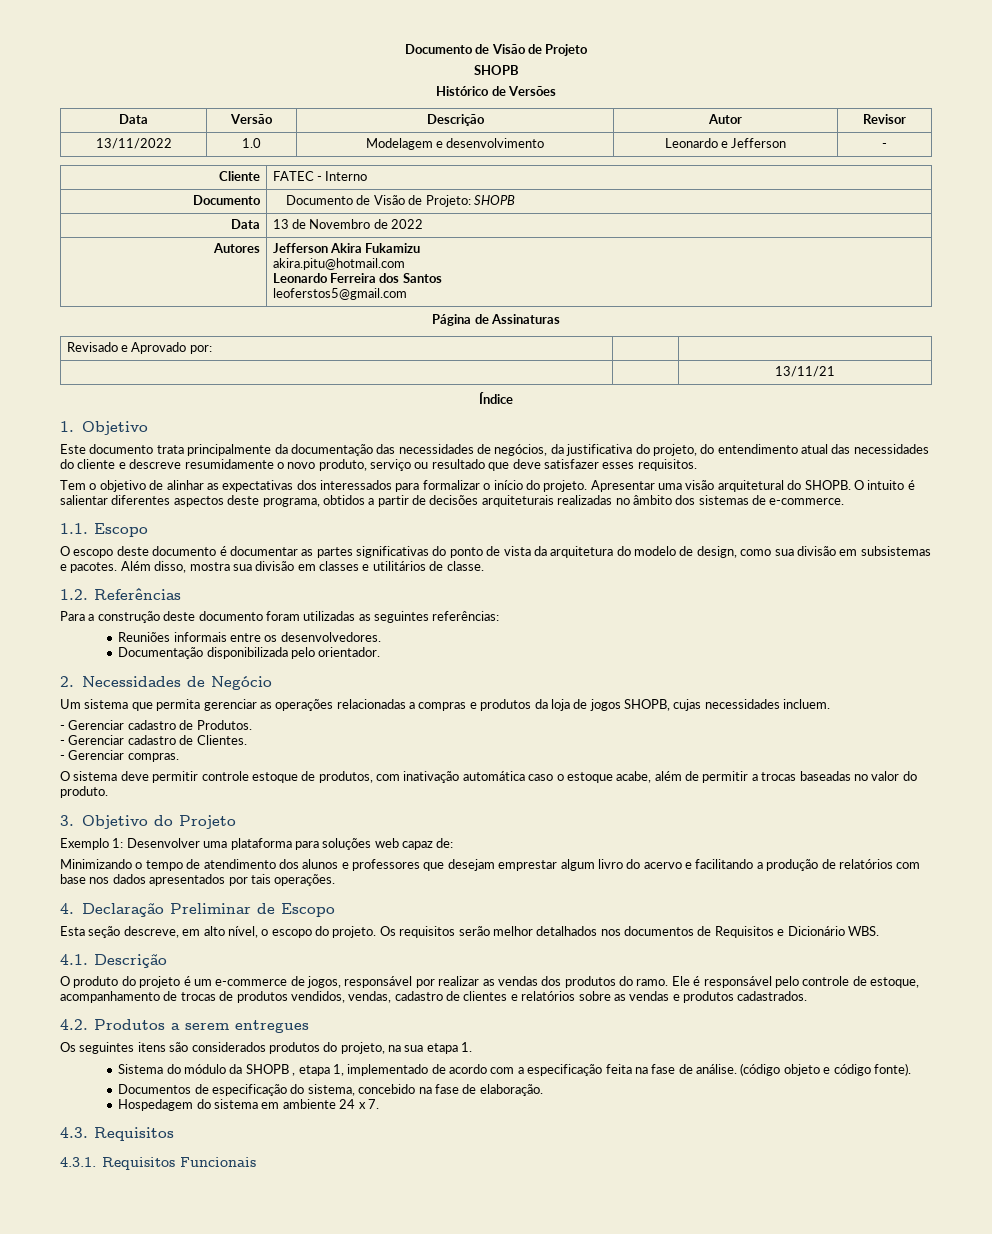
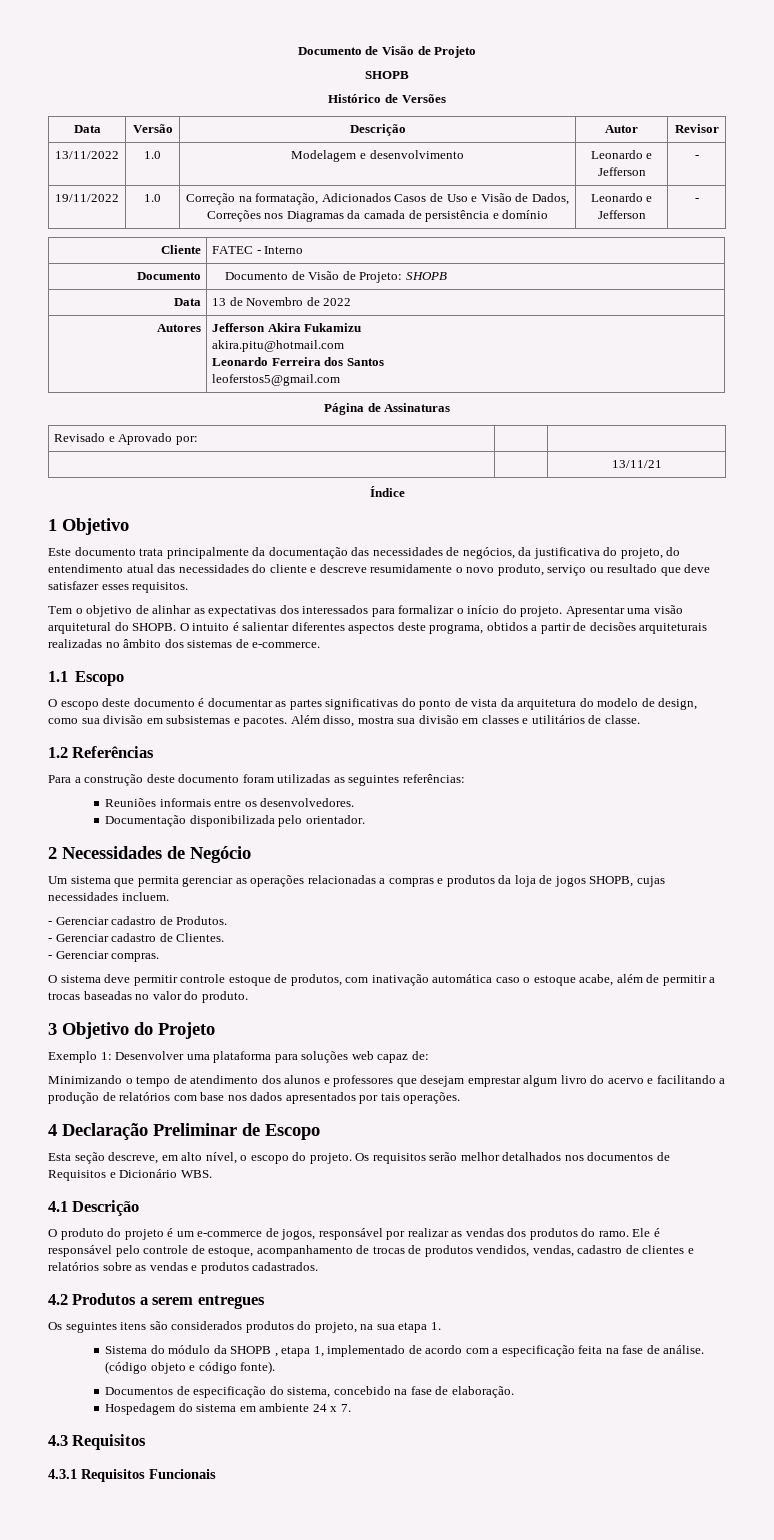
(887, 145) none -> [55,194,119,202] [144,194,161,202] [186,193,569,205] [206,210,549,222] [590,193,653,202] [597,210,646,219] [694,198,699,202] // 19/11/2022 | 1.0 | Correção na formatação, Adicionados Casos de Uso e Visão de Dados, Correções nos Diagramas da camada de persistência e domínio | Leonardo e Jefferson | -
[60,421,74,432] 1. -> [48,519,57,531] 1
[60,523,88,534] 1.1. -> [48,671,68,682] 1.1
[60,589,88,600] 1.2. -> [48,747,68,758] 1.2
[60,676,74,687] 2. -> [48,847,57,859] 2
[60,815,74,826] 3. -> [48,1023,57,1035] 3
[60,903,74,914] 4. -> [48,1124,57,1136] 4
[60,954,88,965] 4.1. -> [48,1201,68,1212] 4.1
[60,1019,88,1030] 4.2. -> [48,1294,68,1305] 4.2
[60,1127,88,1138] 4.3. -> [48,1435,68,1446] 4.3
[60,1157,96,1167] 4.3.1. -> [48,1469,77,1479] 4.3.1

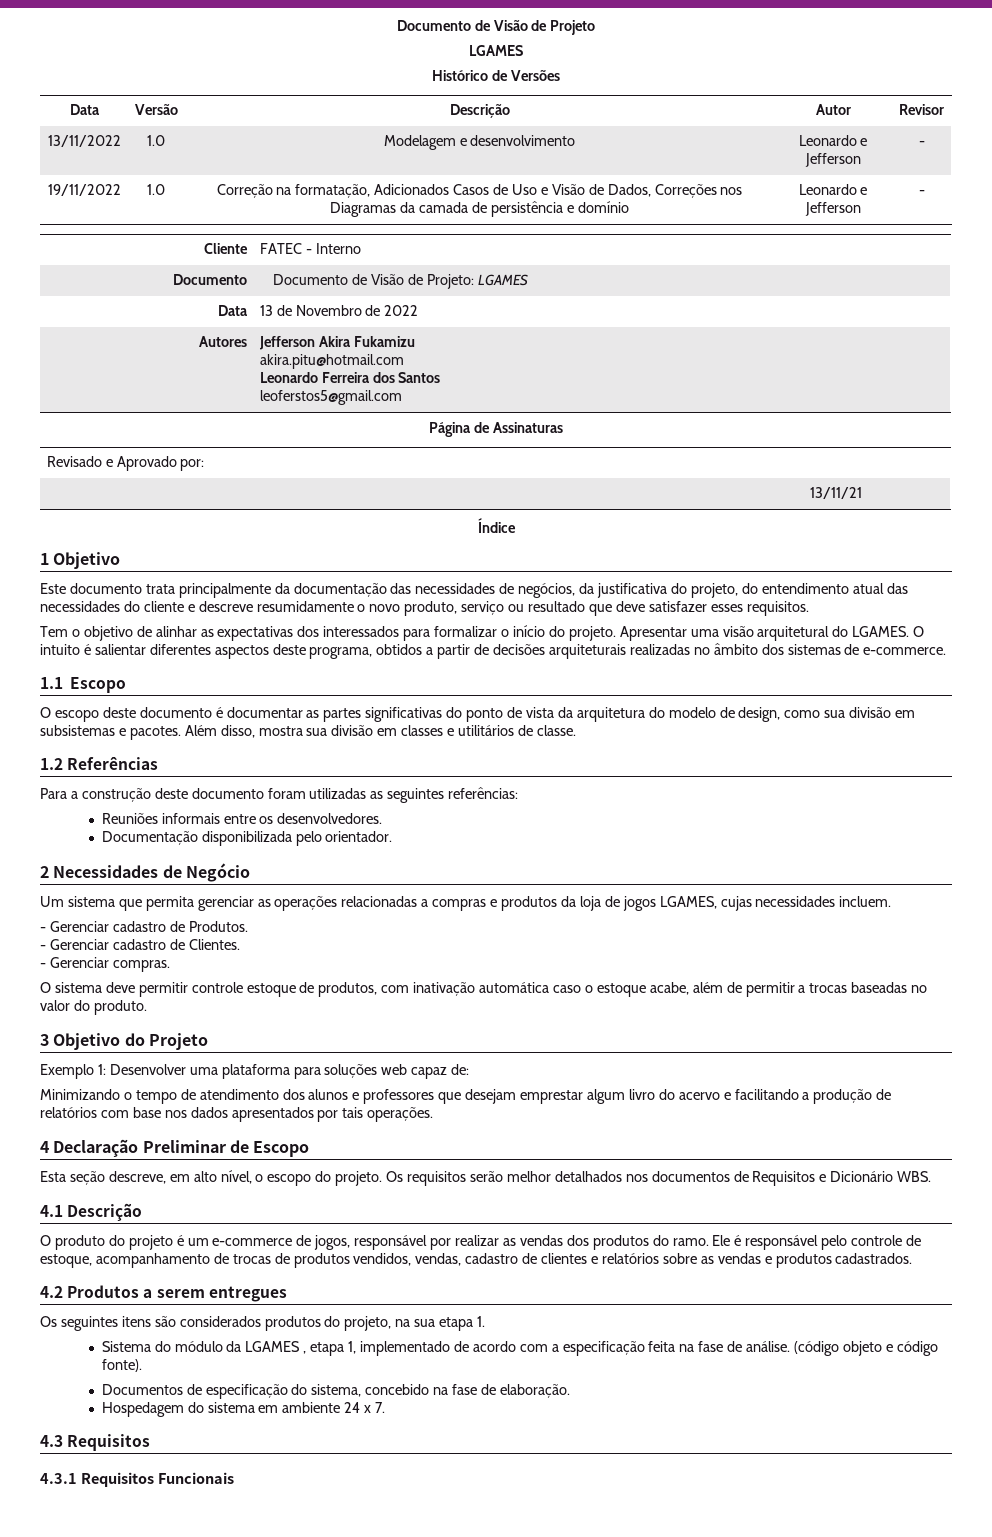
[365,71,409,79] SHOPB -> [469,45,523,56] LGAMES
[405,272,447,280] SHOPB -> [477,274,528,286] LGAMES
[132,623,177,631] SHOPB. -> [852,626,910,637] LGAMES.
[589,876,634,887] SHOPB, -> [659,896,717,909] LGAMES,
[230,1346,272,1354] SHOPB -> [245,1341,301,1352] LGAMES

